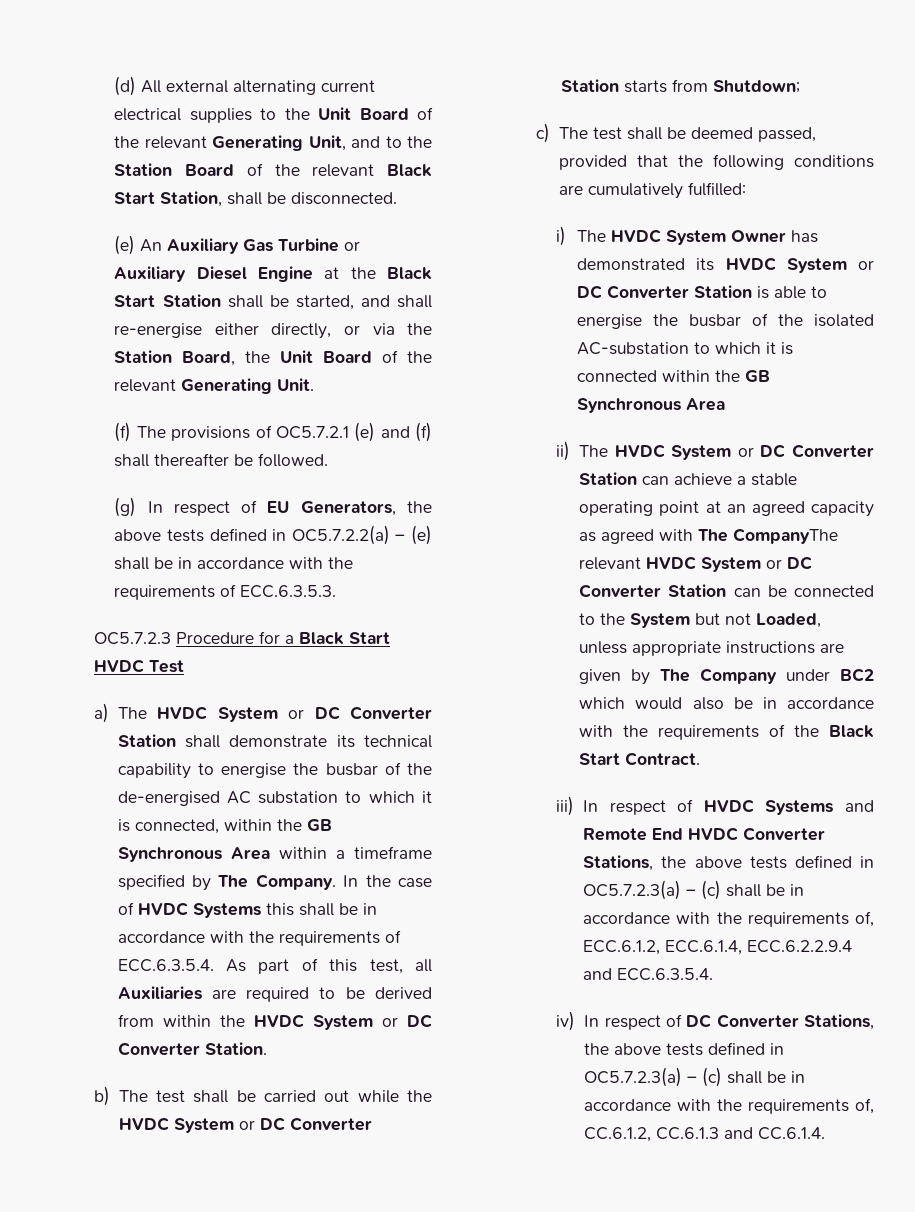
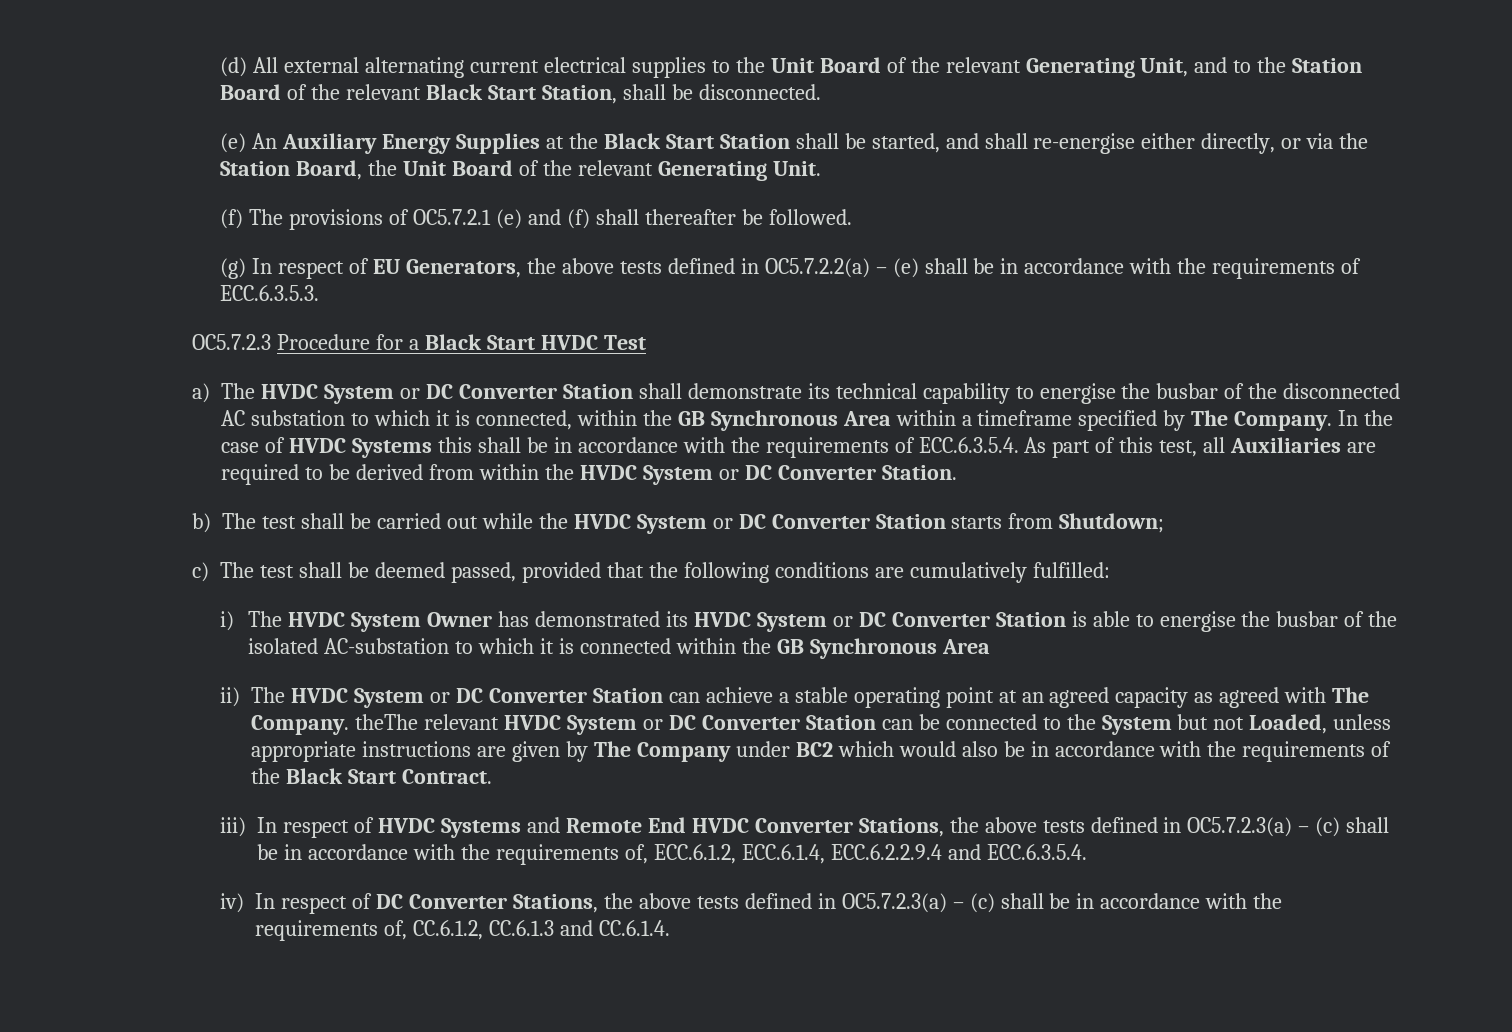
[243,238,361,252] [114,266,314,282] Gas Turbine or Auxiliary Diesel Engine -> [382,133,541,154] Energy Supplies
[117,791,220,806] de-energised -> [1283,383,1401,399] disconnected
[733,528,839,544] CompanyThe -> [251,714,419,735] Company. theThe

